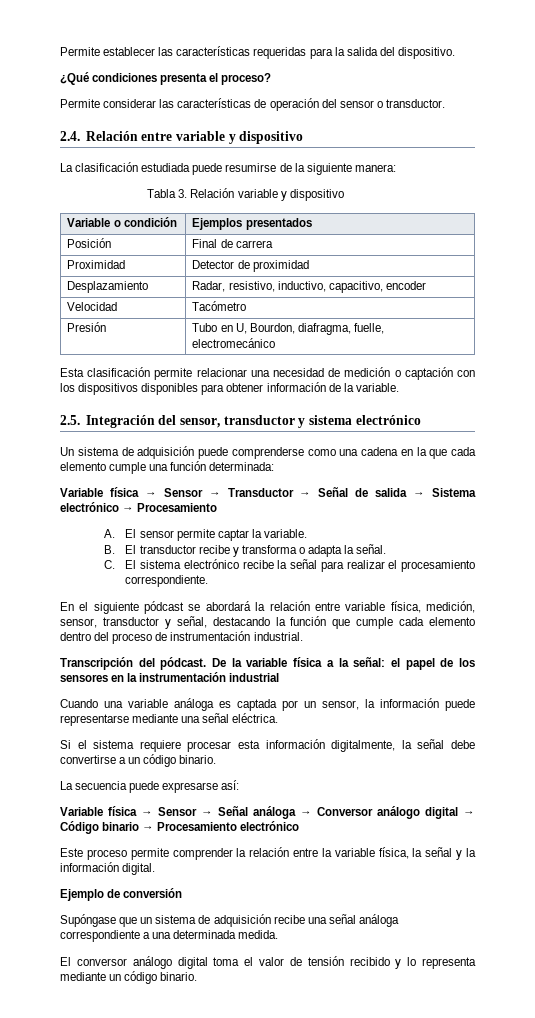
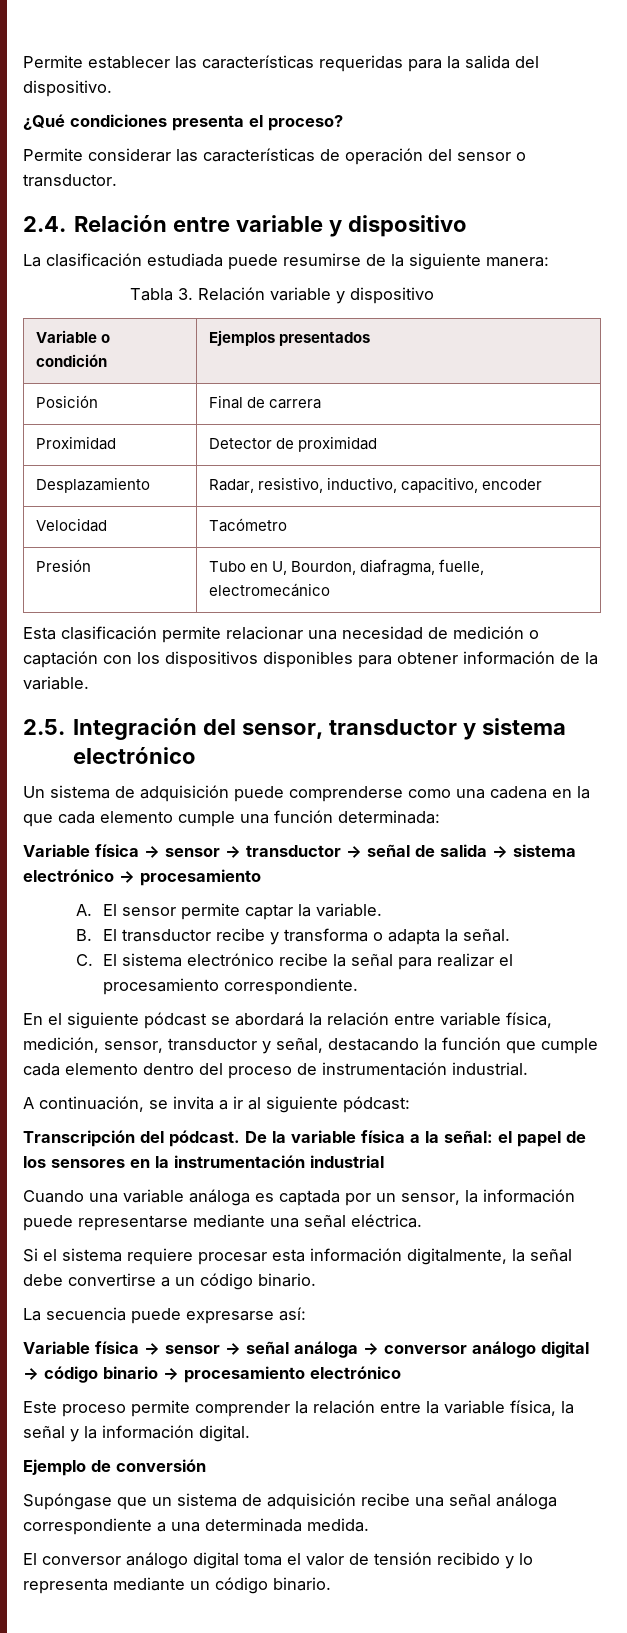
[163,487,349,497] Sensor → Transductor → Señal -> [165,844,410,858] sensor → transductor → señal
[431,488,476,497] Sistema -> [513,844,576,857] sistema
[137,503,218,512] Procesamiento -> [140,869,261,886] procesamiento
(303, 636) none -> [23,1096,410,1113] // A continuación, se invita a ir al siguiente pódcast:
[158,806,248,816] Sensor → Señal -> [165,1341,289,1355] sensor → señal
[317,807,373,816] Conversor -> [384,1345,467,1354] conversor
[60,821,99,834] Código -> [44,1366,98,1383] código
[157,822,238,831] Procesamiento -> [184,1366,305,1383] procesamiento

